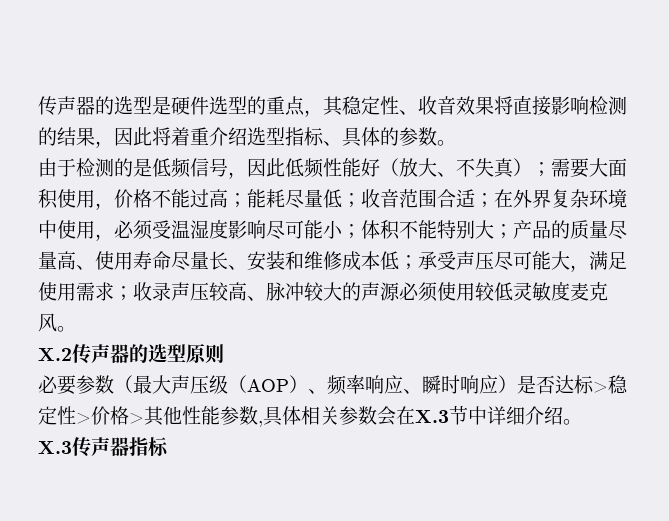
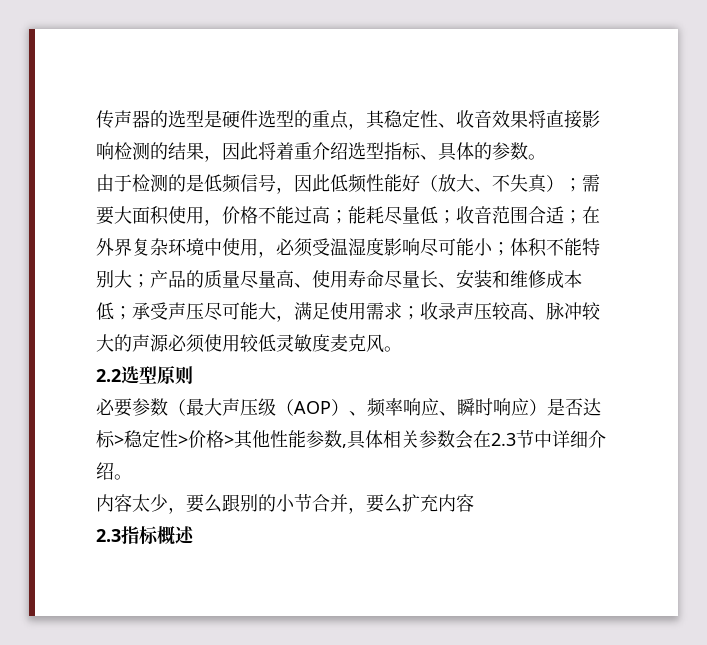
[38,344,148,364] X.2传声器的 -> [96,369,121,382] 2.2
[415,410,449,423] X.3 -> [491,433,516,446] 2.3
[38,437,169,457] X.3传声器指标 -> [96,494,474,514] [96,526,195,545] 内容太少，要么跟别的小节合并，要么扩充内容 // 2.3指标概述

